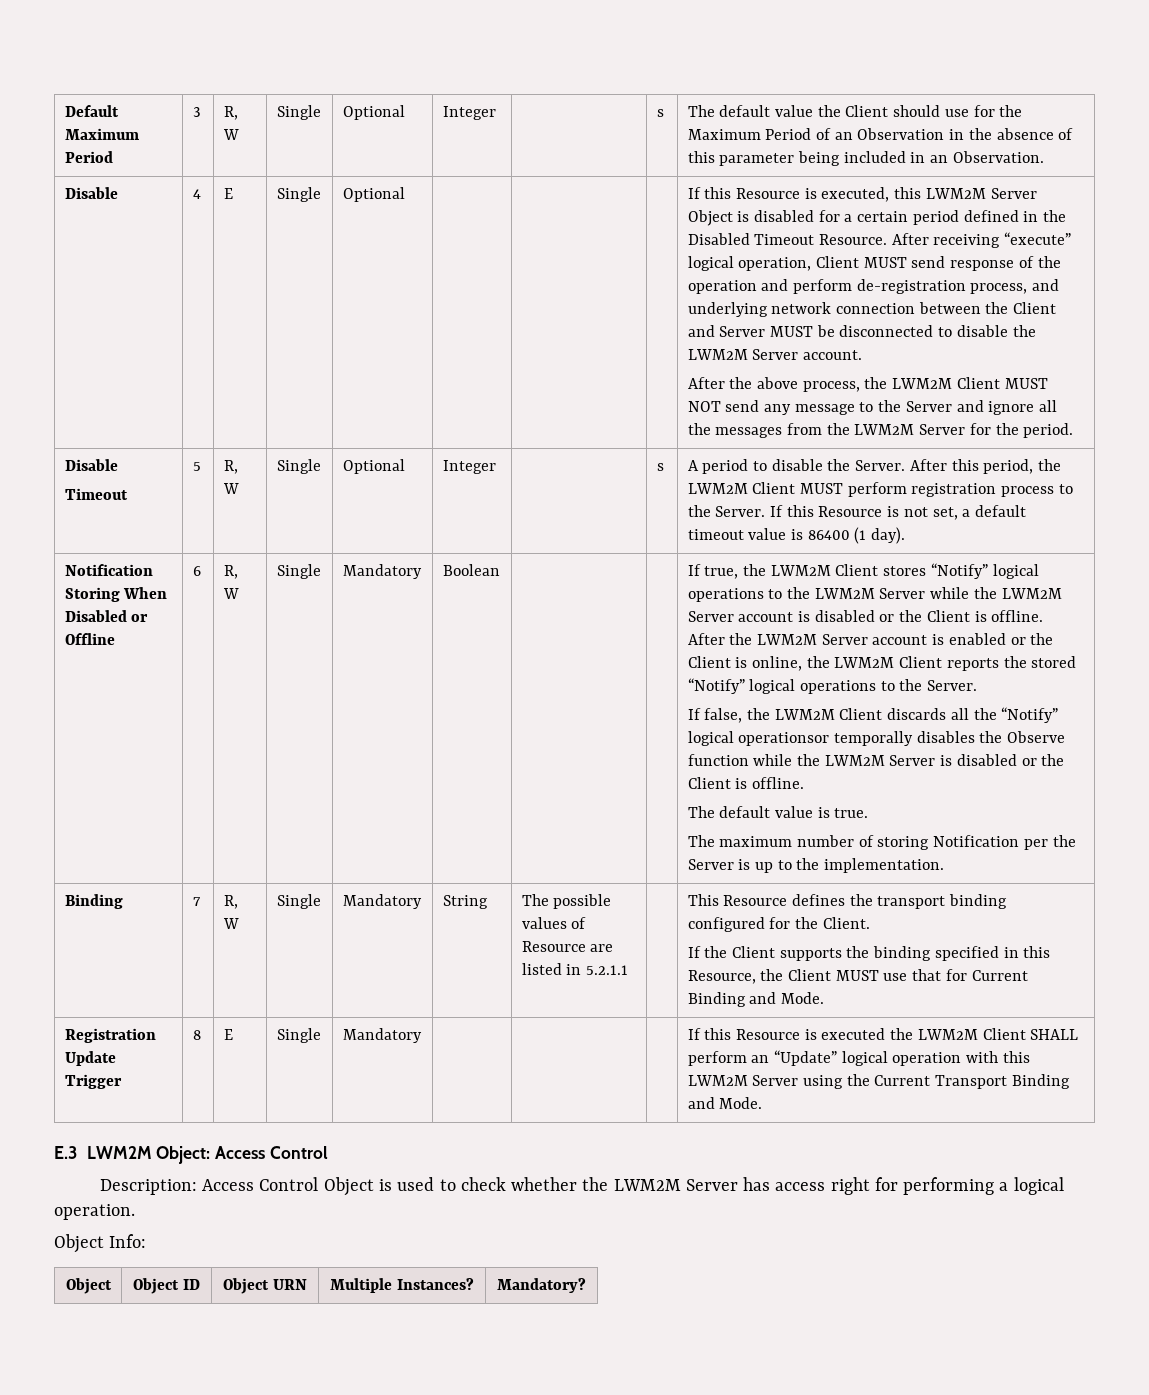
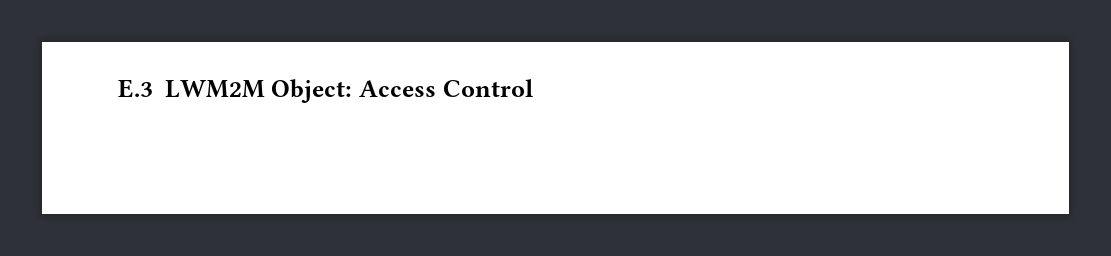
[64,105,119,117] [64,128,139,140] [64,151,113,163] [192,107,201,117] [223,106,238,120] [222,129,239,140] [276,105,321,120] [342,105,405,120] [442,106,496,120] [656,109,664,117] [687,105,1023,117] [687,128,1074,140] [687,151,1044,166] [64,187,118,199] [192,189,201,199] [223,188,233,199] [276,187,321,202] [342,187,405,202] [687,187,1037,202] [687,210,1067,226] [687,232,1072,248] [687,256,1061,271] [687,279,1060,294] [687,302,1057,317] [687,325,1036,337] [687,349,863,360] [687,377,1048,392] [687,400,1058,415] [687,423,1074,438] [64,459,118,471] [64,488,128,500] [192,462,201,471] [223,460,238,474] [222,483,239,494] [276,459,321,474] [342,459,405,474] [442,460,496,474] [656,463,664,471] [687,459,1062,474] [687,482,1073,497] [687,505,1027,520] [687,527,906,544] [64,564,153,576] [64,587,168,602] [64,610,149,622] [64,633,115,645] [192,566,201,576] [223,565,238,579] [222,588,239,599] [276,564,321,579] [342,564,422,579] [442,564,500,576] [687,563,1039,579] [687,587,1062,602] [687,610,1044,622] [687,633,1054,645] [687,656,1077,671] [687,678,978,694] [687,707,1059,723] [687,731,1066,746] [687,754,1065,766] [687,777,805,789] [687,806,869,818] [687,835,1076,850] [687,858,945,873] [64,894,123,909] [192,897,201,906] [223,895,238,909] [222,918,239,929] [276,894,321,909] [342,894,422,909] [442,895,488,909] [521,894,612,909] [521,917,587,929] [521,941,614,952] [521,963,629,975] [687,894,1008,909] [687,917,870,932] [687,946,1051,961] [687,969,1028,984] [687,992,825,1007] [64,1028,156,1043] [64,1051,116,1066] [64,1074,122,1089] [192,1030,201,1040] [223,1029,233,1040] [276,1028,321,1043] [342,1028,422,1043] [687,1028,1079,1040] [687,1050,1030,1066] [687,1074,1070,1089] [687,1097,763,1109] Default Maximum Period | 3 | R, W | Single | Optional | Integer | | s | The default value the Client should use for the Maximum Period of an Observation in the absence of this parameter being included in an Observation. // Disable | 4 | E | Single | Optional | | | | If this Resource is executed, this LWM2M Server Object is disabled for a certain period defined in the Disabled Timeout Resource. After receiving “execute” logical operation, Client MUST send response of the operation and perform de-registration process, and underlying network connection between the Client and Server MUST be disconnected to disable the LWM2M Server account. // After the above process, the LWM2M Client MUST NOT send any message to the Server and ignore all the messages from the LWM2M Server for the period. // Disable // Timeout | 5 | R, W | Single | Optional | Integer | | s | A period to disable the Server. After this period, the LWM2M Client MUST perform registration process to the Server. If this Resource is not set, a default timeout value is 86400 (1 day). // Notification Storing When Disabled or Offline | 6 | R, W | Single | Mandatory | Boolean | | | If true, the LWM2M Client stores “Notify” logical operations to the LWM2M Server while the LWM2M Server account is disabled or the Client is offline. After the LWM2M Server account is enabled or the Client is online, the LWM2M Client reports the stored “Notify” logical operations to the Server. // If false, the LWM2M Client discards all the “Notify” logical operationsor temporally disables the Observe function while the LWM2M Server is disabled or the Client is offline. // The default value is true. // The maximum number of storing Notification per the Server is up to the implementation. // Binding | 7 | R, W | Single | Mandatory | String | The possible values of Resource are listed in 5.2.1.1 | | This Resource defines the transport binding configured for the Client. // If the Client supports the binding specified in this Resource, the Client MUST use that for Current Binding and Mode. // Registration Update Trigger | 8 | E | Single | Mandatory | | | | If this Resource is executed the LWM2M Client SHALL perform an “Update” logical operation with this LWM2M Server using the Current Transport Binding and Mode. // -> (118, 88) none
[99,1177,1064,1196] [54,1204,135,1220] [54,1234,147,1253] [65,1278,112,1294] [133,1278,200,1294] [223,1278,307,1294] [330,1278,474,1293] [497,1278,586,1293] // Description: Access Control Object is used to check whether the LWM2M Server has access right for performing a logical operation. // Object Info: // Object | Object ID | Object URN | Multiple Instances? | Mandatory? -> (534, 88) none

